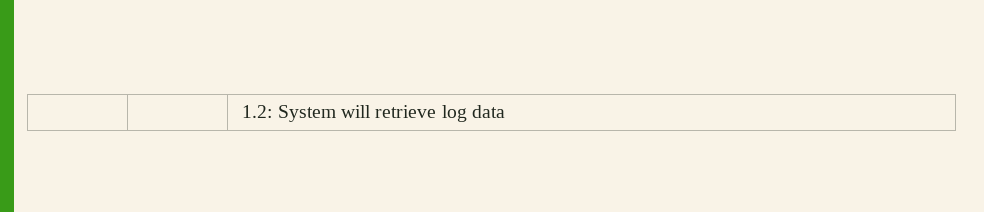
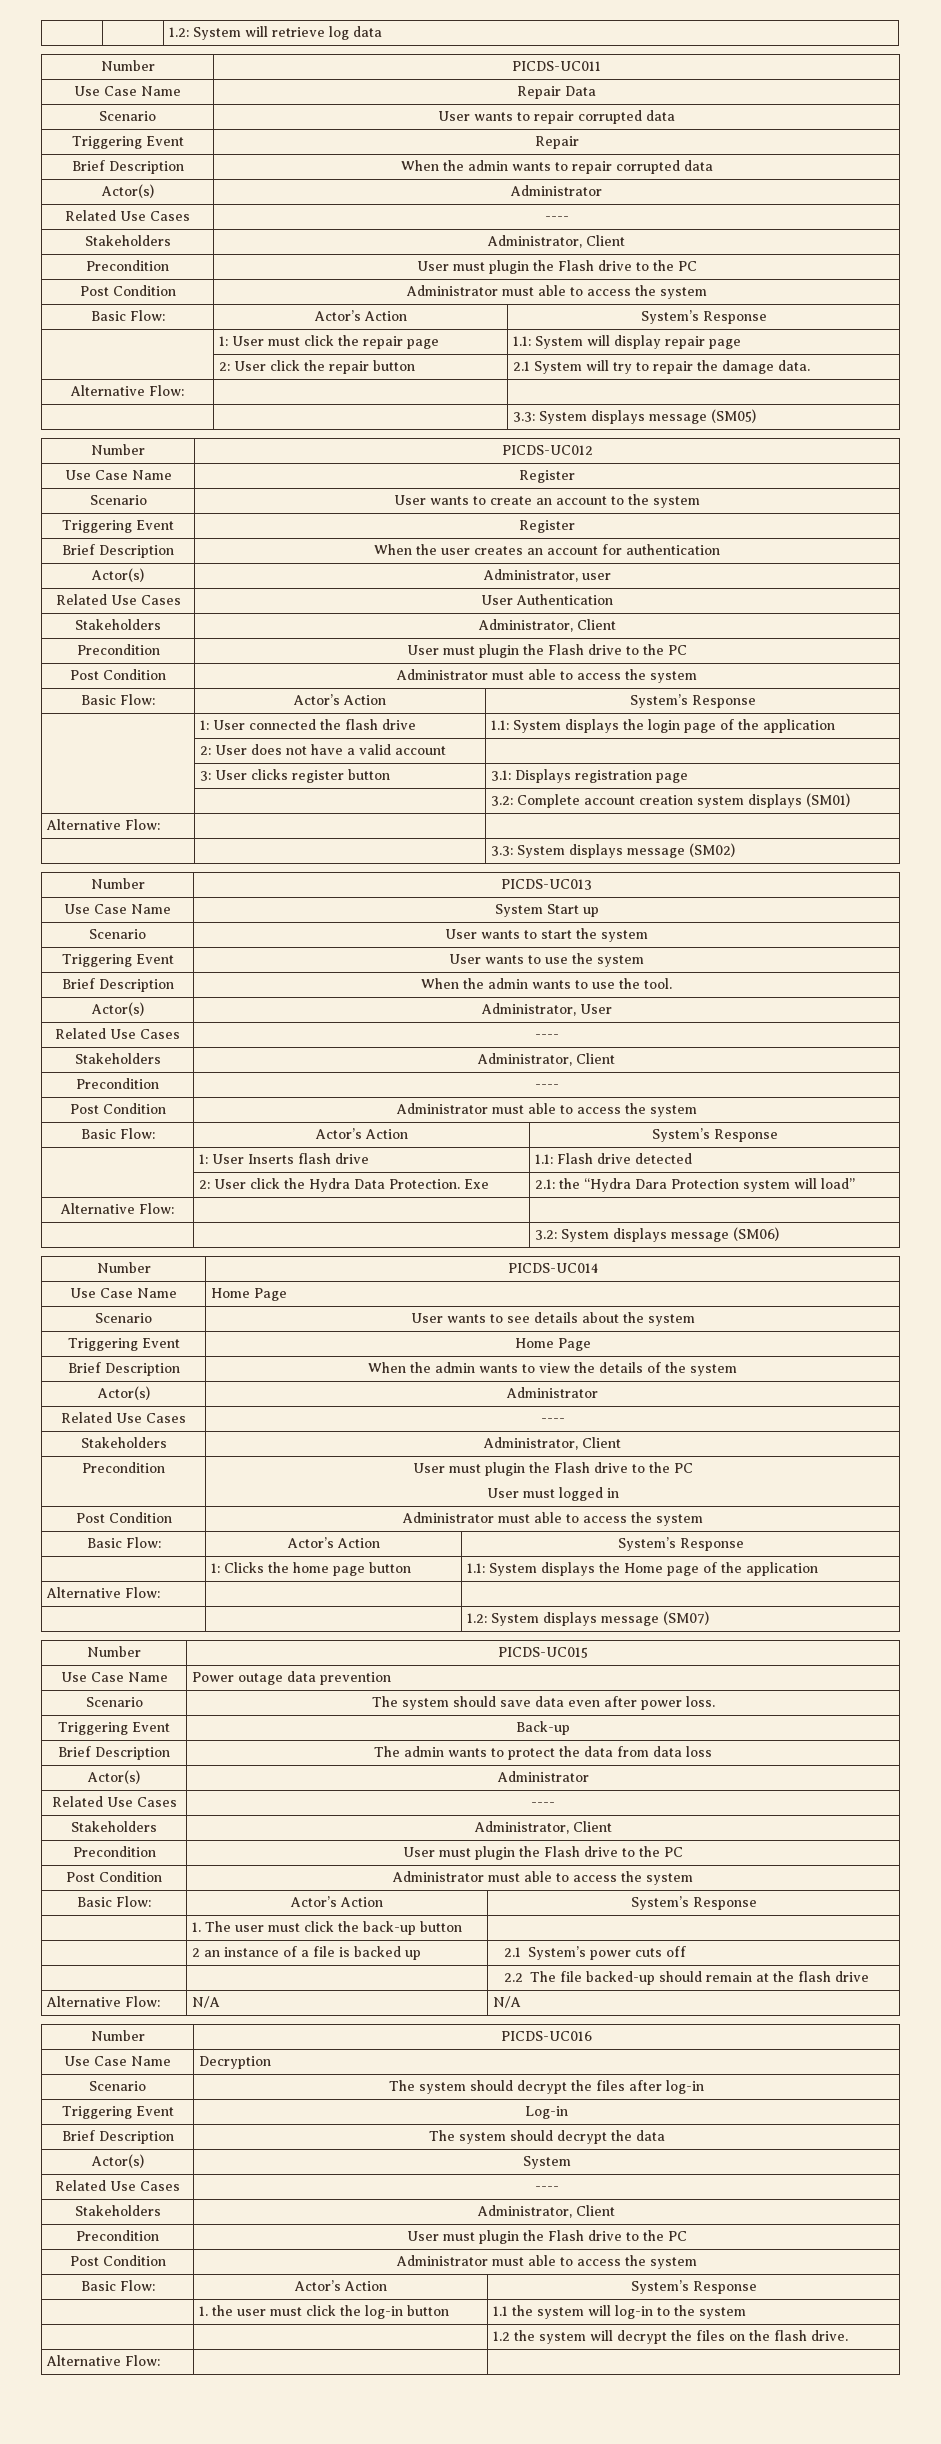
(505, 111) none -> [100,60,155,71] [512,61,601,71] [74,86,181,96] [517,86,596,99] [99,111,156,121] [438,110,675,124] [71,136,184,149] [534,136,579,149] [71,160,184,174] [400,160,713,174] [100,184,154,198] [510,185,602,196] [65,210,190,221] [544,216,569,221] [84,235,171,246] [487,235,625,248] [86,260,169,271] [416,260,697,274] [79,285,176,296] [405,285,707,299] [90,310,165,321] [313,310,407,321] [640,310,767,324] [219,335,440,349] [513,335,742,349] [219,360,416,374] [513,360,811,374] [70,385,184,396] [513,409,757,424] [91,444,145,455] [501,445,593,455] [64,470,172,480] [519,470,575,483] [89,495,147,505] [394,494,700,508] [62,520,174,533] [519,520,575,533] [62,544,174,558] [374,544,720,555] [91,568,144,582] [482,569,611,582] [55,594,181,605] [481,594,613,605] [75,619,161,630] [477,619,616,632] [76,644,160,655] [407,644,687,658] [70,669,166,680] [396,669,697,683] [81,694,155,705] [293,694,386,705] [629,694,756,708] [200,719,417,730] [491,719,836,733] [200,744,447,755] [200,769,391,783] [491,769,689,783] [491,793,851,808] [46,819,161,830] [491,843,736,858] [90,878,145,889] [501,879,592,890] [64,904,171,914] [494,904,599,917] [89,929,146,939] [445,928,648,942] [61,954,174,967] [449,953,644,967] [61,978,174,992] [421,978,672,989] [90,1002,144,1016] [480,1003,612,1016] [55,1028,180,1039] [534,1034,559,1039] [74,1053,161,1064] [477,1053,615,1066] [76,1078,159,1089] [534,1084,559,1089] [69,1103,166,1114] [395,1103,697,1117] [80,1128,155,1139] [314,1128,408,1139] [651,1128,778,1142] [199,1153,370,1164] [535,1153,693,1164] [199,1178,490,1192] [535,1178,856,1192] [60,1203,174,1214] [535,1227,780,1242] [96,1262,151,1273] [507,1263,598,1273] [70,1288,177,1298] [211,1288,288,1301] [95,1313,152,1323] [410,1312,695,1326] [67,1338,180,1351] [514,1338,591,1351] [67,1362,180,1376] [368,1362,737,1376] [96,1386,150,1400] [506,1387,598,1398] [61,1412,186,1423] [540,1418,565,1423] [80,1437,167,1448] [483,1437,621,1450] [82,1462,165,1473] [412,1462,693,1476] [486,1487,619,1501] [75,1512,172,1523] [401,1512,703,1526] [86,1537,161,1548] [286,1537,380,1548] [617,1537,744,1551] [211,1562,412,1576] [467,1562,819,1576] [46,1587,161,1598] [467,1611,710,1626] [87,1646,141,1657] [498,1647,588,1658] [60,1672,168,1682] [192,1671,392,1685] [85,1697,143,1707] [371,1696,715,1710] [58,1722,170,1735] [516,1721,570,1735] [58,1746,170,1760] [374,1746,712,1760] [87,1770,140,1784] [496,1771,589,1782] [51,1796,177,1807] [531,1802,555,1807] [71,1821,157,1832] [473,1821,612,1834] [72,1846,156,1857] [403,1846,683,1860] [66,1871,162,1882] [392,1871,693,1885] [77,1896,151,1907] [290,1896,383,1907] [630,1896,757,1910] [192,1921,463,1935] [192,1946,422,1960] [504,1946,687,1960] [504,1971,870,1985] [46,1996,161,2007] [192,1996,221,2008] [493,1996,522,2008] [90,2030,145,2041] [501,2031,592,2041] [64,2056,171,2066] [199,2056,272,2069] [89,2081,146,2091] [389,2080,704,2094] [61,2106,174,2119] [525,2106,568,2119] [61,2130,174,2144] [428,2130,665,2144] [90,2154,144,2168] [522,2156,571,2169] [55,2180,180,2191] [534,2186,559,2191] [74,2205,161,2216] [477,2205,615,2218] [76,2230,159,2241] [406,2230,687,2244] [69,2255,166,2266] [395,2255,697,2269] [80,2280,155,2291] [293,2280,387,2291] [630,2280,757,2294] [199,2305,450,2319] [493,2305,747,2319] [493,2330,849,2344] [46,2355,161,2366] // Number | PICDS-UC011 // Use Case Name | Repair Data // Scenario | User wants to repair corrupted data // Triggering Event | Repair // Brief Description | When the admin wants to repair corrupted data // Actor(s) | Administrator // Related Use Cases | ---- // Stakeholders | Administrator, Client // Precondition | User must plugin the Flash drive to the PC // Post Condition | Administrator must able to access the system // Basic Flow: | Actor’s Action | System’s Response // | 1: User must click the repair page | 1.1: System will display repair page // | 2: User click the repair button | 2.1 System will try to repair the damage data. // Alternative Flow: | | // | | 3.3: System displays message (SM05) // Number | PICDS-UC012 // Use Case Name | Register // Scenario | User wants to create an account to the system // Triggering Event | Register // Brief Description | When the user creates an account for authentication // Actor(s) | Administrator, user // Related Use Cases | User Authentication // Stakeholders | Administrator, Client // Precondition | User must plugin the Flash drive to the PC // Post Condition | Administrator must able to access the system // Basic Flow: | Actor’s Action | System’s Response // | 1: User connected the flash drive | 1.1: System displays the login page of the application // | 2: User does not have a valid account | // | 3: User clicks register button | 3.1: Displays registration page // | | 3.2: Complete account creation system displays (SM01) // Alternative Flow: | | // | | 3.3: System displays message (SM02) // Number | PICDS-UC013 // Use Case Name | System Start up // Scenario | User wants to start the system // Triggering Event | User wants to use the system // Brief Description | When the admin wants to use the tool. // Actor(s) | Administrator, User // Related Use Cases | ---- // Stakeholders | Administrator, Client // Precondition | ---- // Post Condition | Administrator must able to access the system // Basic Flow: | Actor’s Action | System’s Response // | 1: User Inserts flash drive | 1.1: Flash drive detected // | 2: User click the Hydra Data Protection. Exe | 2.1: the “Hydra Dara Protection system will load” // Alternative Flow: | | // | | 3.2: System displays message (SM06) // Number | PICDS-UC014 // Use Case Name | Home Page // Scenario | User wants to see details about the system // Triggering Event | Home Page // Brief Description | When the admin wants to view the details of the system // Actor(s) | Administrator // Related Use Cases | ---- // Stakeholders | Administrator, Client // Precondition | User must plugin the Flash drive to the PC // User must logged in // Post Condition | Administrator must able to access the system // Basic Flow: | Actor’s Action | System’s Response // | 1: Clicks the home page button | 1.1: System displays the Home page of the application // Alternative Flow: | | // | | 1.2: System displays message (SM07) // Number | PICDS-UC015 // Use Case Name | Power outage data prevention // Scenario | The system should save data even after power loss. // Triggering Event | Back-up // Brief Description | The admin wants to protect the data from data loss // Actor(s) | Administrator // Related Use Cases | ---- // Stakeholders | Administrator, Client // Precondition | User must plugin the Flash drive to the PC // Post Condition | Administrator must able to access the system // Basic Flow: | Actor’s Action | System’s Response // | 1. The user must click the back-up button | // | 2 an instance of a file is backed up | 2.1 System’s power cuts off // | | 2.2 The file backed-up should remain at the flash drive // Alternative Flow: | N/A | N/A // Number | PICDS-UC016 // Use Case Name | Decryption // Scenario | The system should decrypt the files after log-in // Triggering Event | Log-in // Brief Description | The system should decrypt the data // Actor(s) | System // Related Use Cases | ---- // Stakeholders | Administrator, Client // Precondition | User must plugin the Flash drive to the PC // Post Condition | Administrator must able to access the system // Basic Flow: | Actor’s Action | System’s Response // | 1. the user must click the log-in button | 1.1 the system will log-in to the system // | | 1.2 the system will decrypt the files on the flash drive. // Alternative Flow: | |

